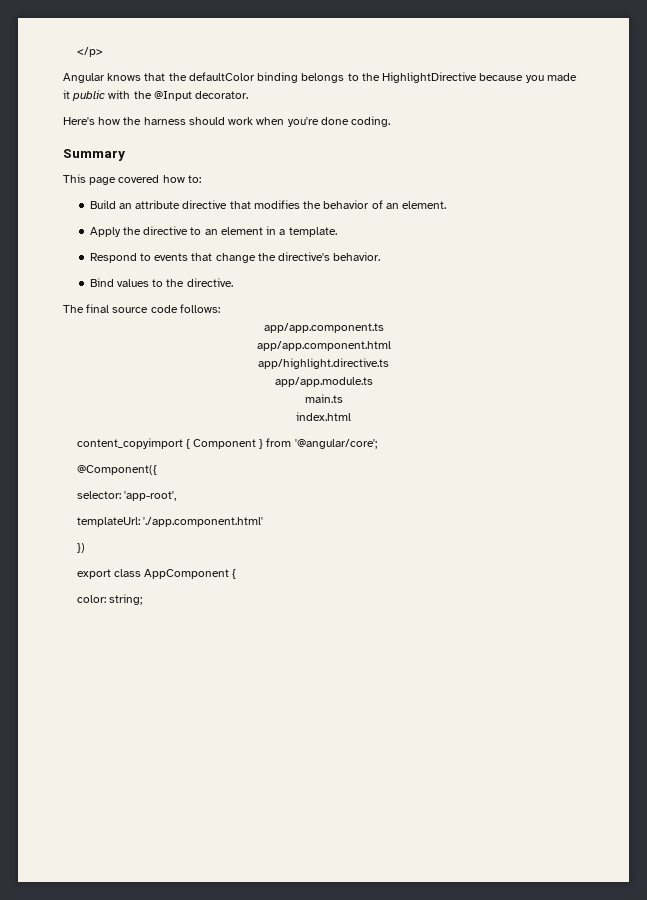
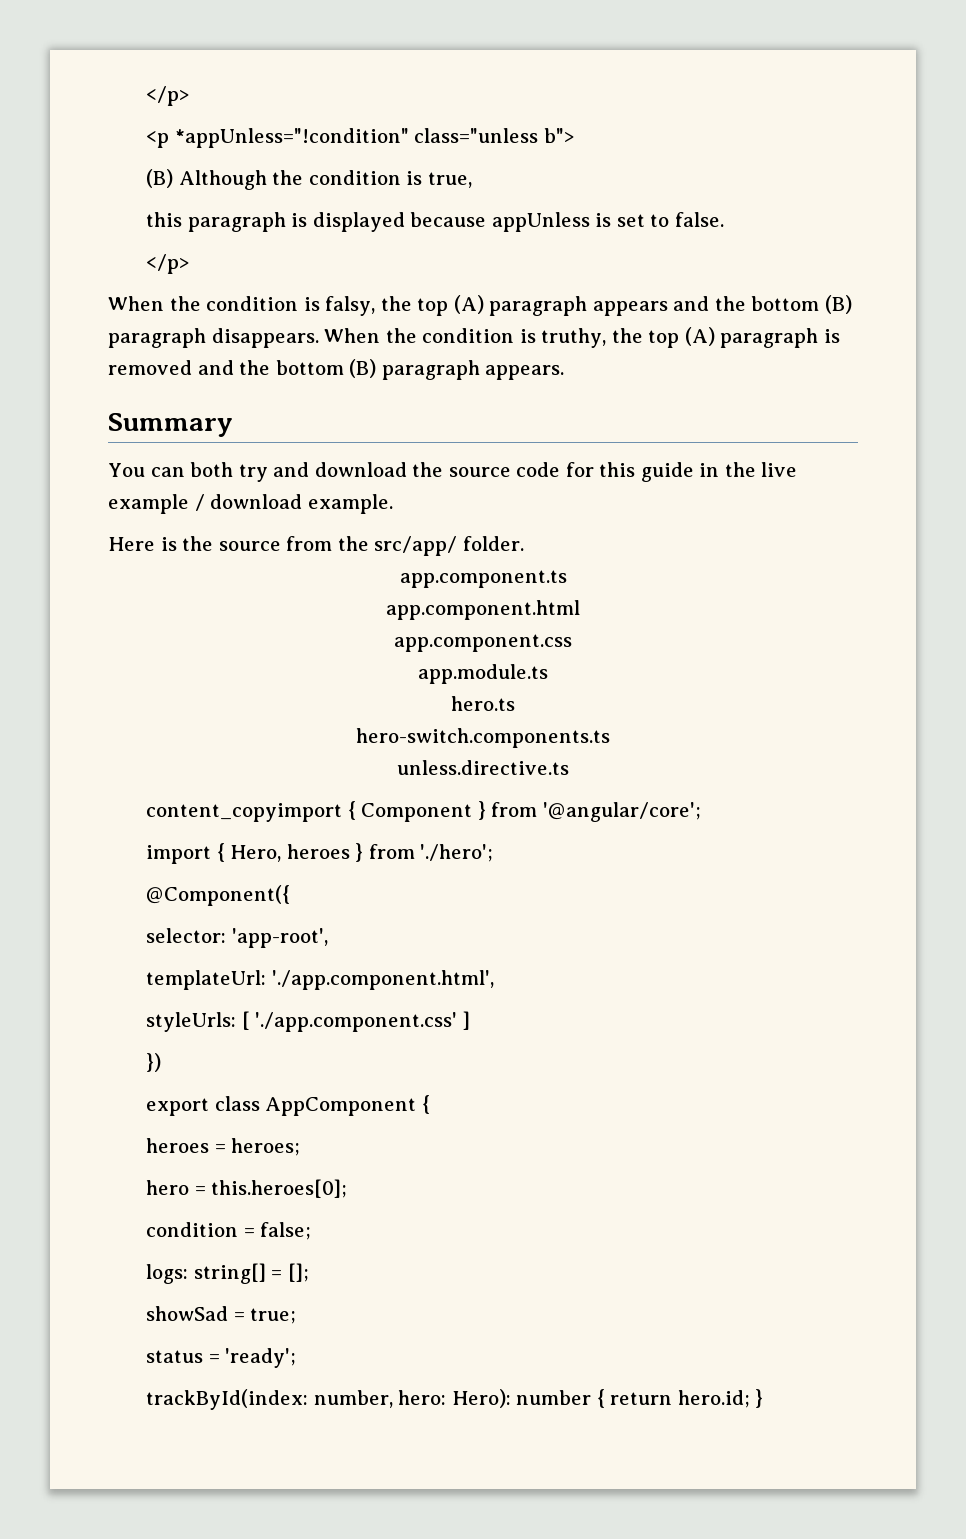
[76,47,103,57] [63,72,577,83] [63,90,249,101] [63,116,391,127] [63,149,125,161] [63,174,201,185] [89,200,447,209] [89,226,337,237] [89,252,381,263] [89,278,233,287] [63,304,220,313] [263,323,384,333] [256,341,391,351] [258,358,389,369] [274,377,373,387] [304,394,343,403] [296,412,351,421] </p> // Angular knows that the defaultColor binding belongs to the HighlightDirective because you made it public with the @Input decorator. // Here's how the harness should work when you're done coding. // Summary // This page covered how to: // Build an attribute directive that modifies the behavior of an element. // Apply the directive to an element in a template. // Respond to events that change the directive's behavior. // Bind values to the directive. // The final source code follows: // app/app.component.ts // app/app.component.html // app/highlight.directive.ts // app/app.module.ts // main.ts // index.html -> [146,86,190,106] [146,128,574,148] [146,169,472,190] [146,212,724,232] [146,254,190,274] [108,295,852,316] [108,327,840,348] [108,359,565,380] [108,413,233,437] [108,462,798,482] [108,494,393,514] [108,536,524,556] [399,570,567,588] [386,600,580,620] [394,634,572,652] [418,664,548,684] [451,696,515,711] [356,728,610,748] [397,760,569,775] </p> // <p *appUnless="!condition" class="unless b"> // (B) Although the condition is true, // this paragraph is displayed because appUnless is set to false. // </p> // When the condition is falsy, the top (A) paragraph appears and the bottom (B) paragraph disappears. When the condition is truthy, the top (A) paragraph is removed and the bottom (B) paragraph appears. // Summary // You can both try and download the source code for this guide in the live example / download example. // Here is the source from the src/app/ folder. // app.component.ts // app.component.html // app.component.css // app.module.ts // hero.ts // hero-switch.components.ts // unless.directive.ts
(377, 444) none -> [146,843,494,864] // import { Hero, heroes } from './hero';
[142,517,263,527] './app.component.html' -> [271,970,494,990] [146,1011,470,1032] './app.component.html', // styleUrls: [ './app.component.css' ]
[76,594,142,605] color: string; -> [146,1138,301,1156] [146,1179,348,1198] [146,1222,312,1240] [146,1263,309,1284] [146,1306,297,1324] [146,1348,297,1368] [146,1389,764,1410] heroes = heroes; // hero = this.heroes[0]; // condition = false; // logs: string[] = []; // showSad = true; // status = 'ready'; // trackById(index: number, hero: Hero): number { return hero.id; }

